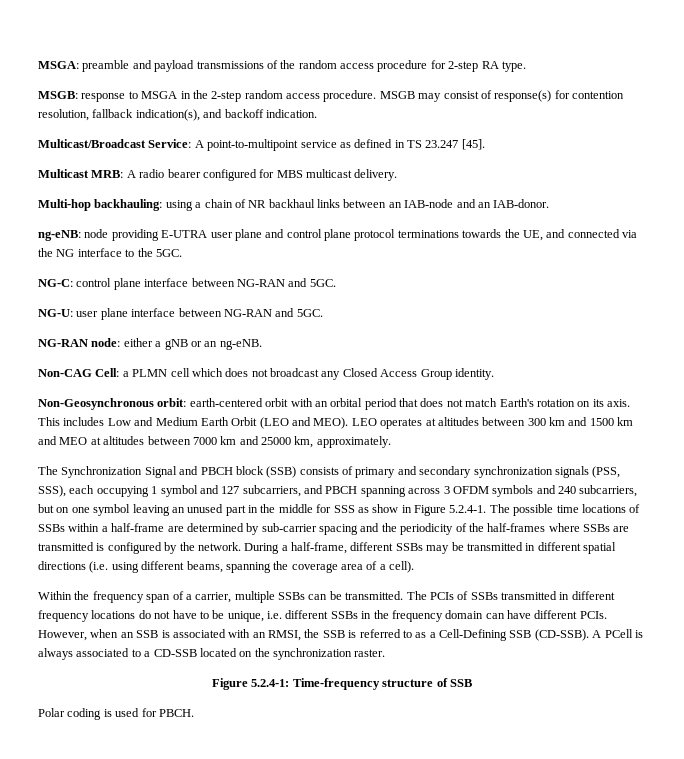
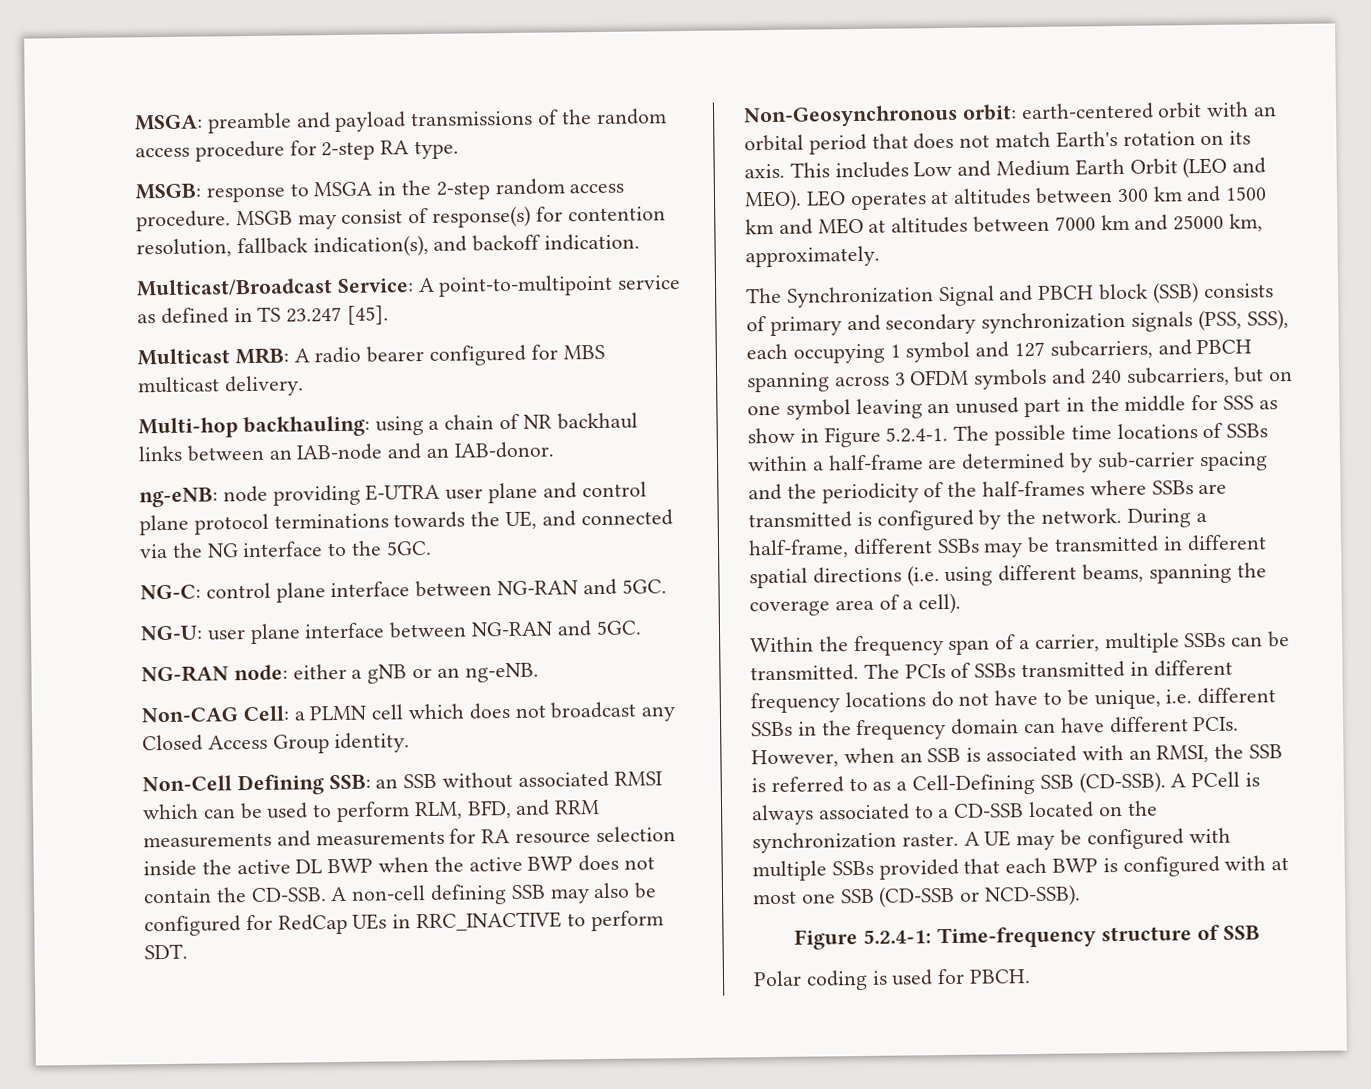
(494, 374) none -> [142,770,663,796] [142,799,601,823] [143,826,676,849] [143,854,656,877] [143,882,658,905] [144,910,664,937] [144,943,188,960] // Non-Cell Defining SSB: an SSB without associated RMSI which can be used to perform RLM, BFD, and RRM measurements and measurements for RA resource selection inside the active DL BWP when the active BWP does not contain the CD-SSB. A non-cell defining SSB may also be configured for RedCap UEs in RRC_INACTIVE to perform SDT.
(386, 653) none -> [963,827,1231,851] [752,855,1290,882] [752,884,1082,908] A UE may be configured with multiple SSBs provided that each BWP is configured with at most one SSB (CD-SSB or NCD-SSB).

